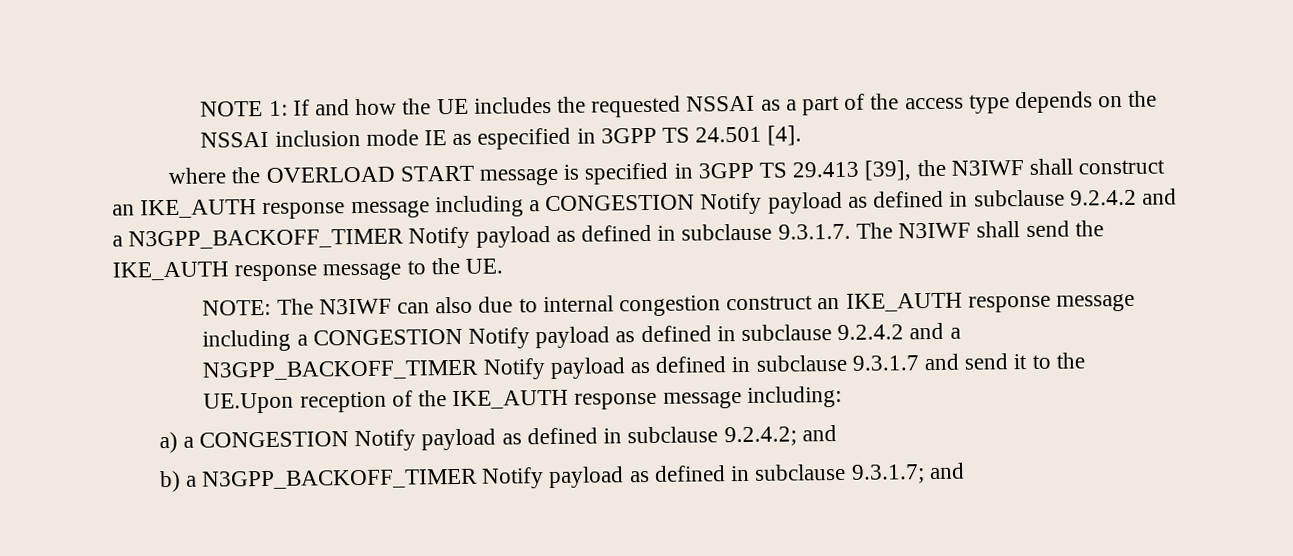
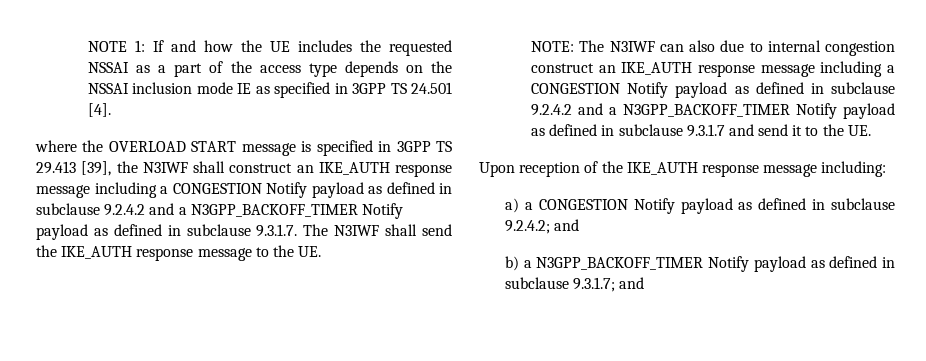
[477,127,572,150] especified -> [274,82,331,98] specified
[203,392,295,414] UE.Upon -> [847,125,871,136] [479,162,515,177] UE. // Upon

